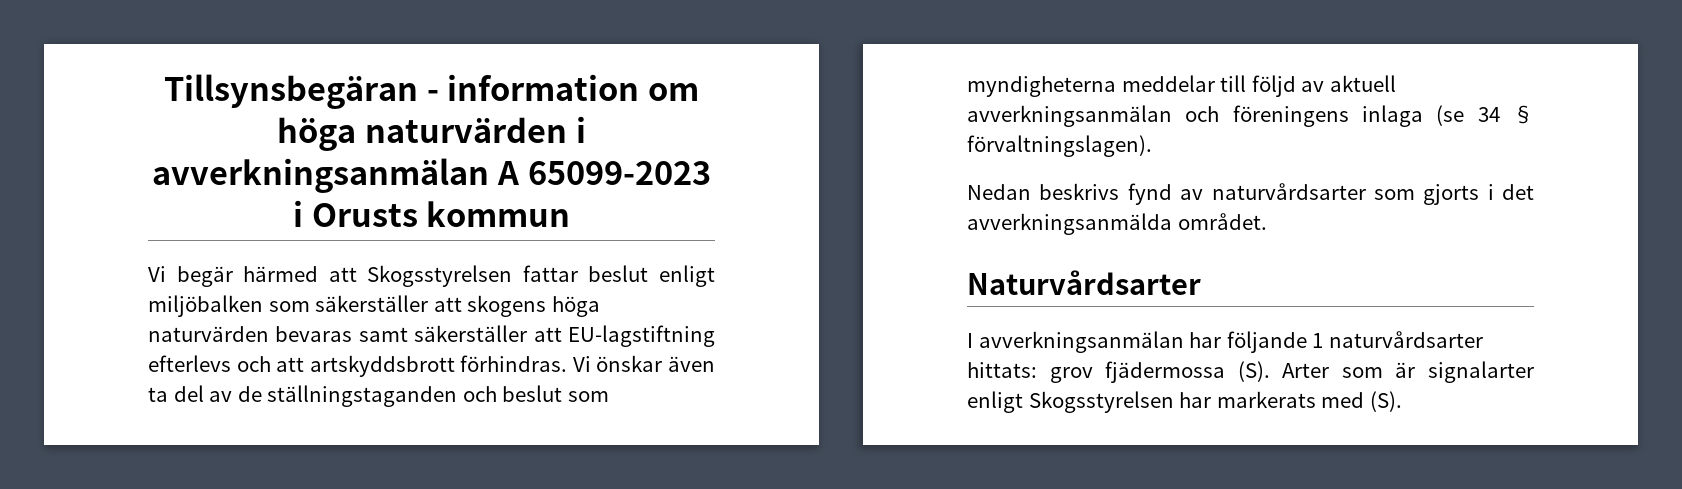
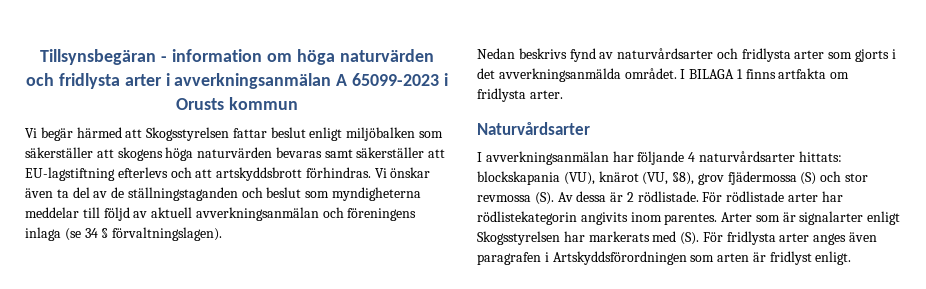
(567, 130) none -> [25,73,162,89] och fridlysta arter
(1366, 191) none -> [716,48,825,62] och fridlysta arter
(1267, 221) none -> [680,68,850,79] [477,88,563,102] I BILAGA 1 finns artfakta om fridlysta arter.
[1312,333,1324,348] 1 -> [688,152,696,162] 4
[1049,361,1270,383] grov fjädermossa (S). -> [477,171,869,185] [477,191,843,205] [477,211,718,225] blockskapania (VU), knärot (VU, §8), grov fjädermossa (S) och stor revmossa (S). Av dessa är 2 rödlistade. För rödlistade arter har rödlistekategorin angivits inom parentes.
(1402, 401) none -> [702,231,878,245] [477,251,852,265] För fridlysta arter anges även paragrafen i Artskyddsförordningen som arten är fridlyst enligt.

